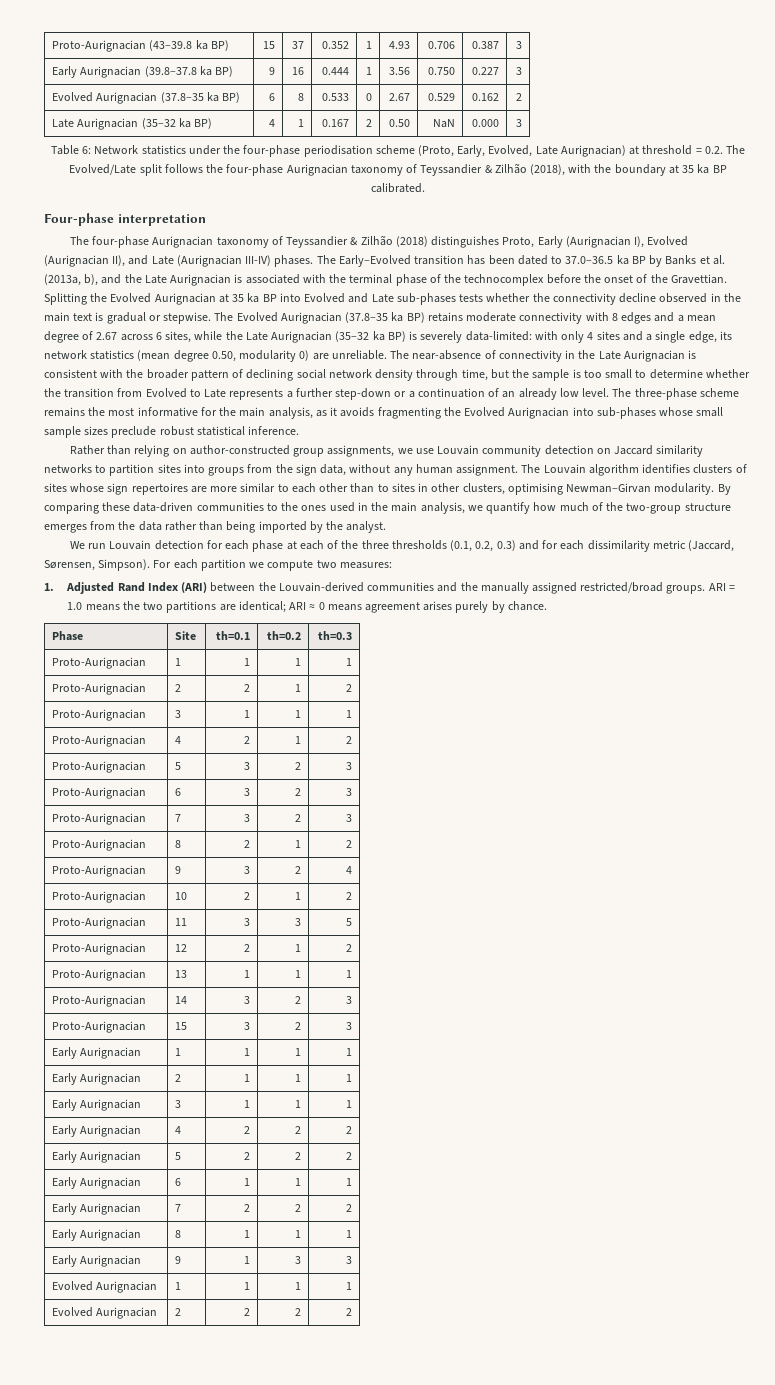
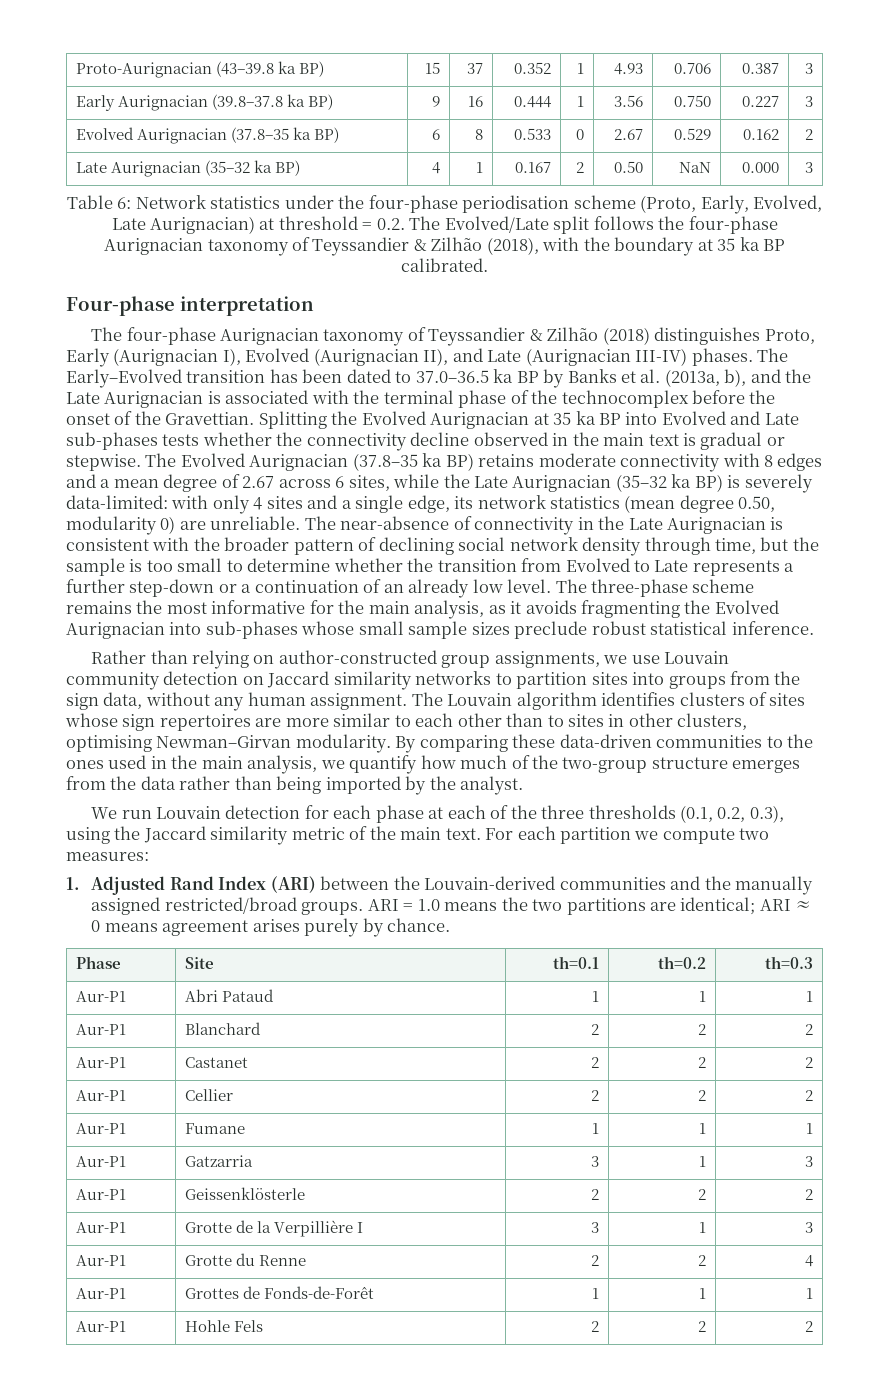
[496,540,735,552] [44,559,151,571] 0.3) and for each dissimilarity metric (Jaccard, Sørensen, Simpson). -> [749,805,784,823] [66,826,481,845] 0.3), using the Jaccard similarity metric of the main text.
[52,657,147,669] [175,658,182,666] [243,658,250,666] [294,658,301,666] [345,658,352,666] [52,683,147,695] [175,684,182,692] [243,684,250,692] [294,684,301,692] [345,684,352,692] [52,709,147,721] [175,710,182,718] [243,710,250,718] [294,710,301,718] [345,710,352,718] [52,735,147,747] [175,736,182,744] [243,736,250,744] [294,736,301,744] [345,736,352,744] [52,761,147,773] [175,762,182,770] [243,762,250,770] [294,762,301,770] [345,762,352,770] [52,787,147,799] [175,788,182,796] [243,788,250,796] [294,788,301,796] [345,788,352,796] [52,813,147,825] [175,814,182,822] [243,814,250,822] [294,814,301,822] [345,814,352,822] [52,839,147,851] [175,840,182,848] [243,840,250,848] [294,840,301,848] [345,840,352,848] [52,865,147,877] [175,866,182,874] [243,866,250,874] [294,866,301,874] [345,866,352,874] [52,891,147,903] [175,892,188,900] [243,892,250,900] [294,892,301,900] [345,892,352,900] [52,917,147,929] [175,918,188,926] [243,918,250,926] [294,918,301,926] [345,918,352,926] [52,943,147,955] [175,944,188,952] [243,944,250,952] [294,944,301,952] [345,944,352,952] [52,969,147,981] [175,970,188,978] [243,970,250,978] [294,970,301,978] [345,970,352,978] [52,995,147,1007] [175,996,188,1004] [243,996,250,1004] [294,996,301,1004] [345,996,352,1004] [52,1021,147,1033] [175,1022,188,1030] [243,1022,250,1030] [294,1022,301,1030] [345,1022,352,1030] [52,1047,142,1059] [175,1048,182,1056] [243,1048,250,1056] [294,1048,301,1056] [345,1048,352,1056] [52,1073,142,1085] [175,1074,182,1082] [243,1074,250,1082] [294,1074,301,1082] [345,1074,352,1082] [52,1099,142,1111] [175,1100,182,1108] [243,1100,250,1108] [294,1100,301,1108] [345,1100,352,1108] [52,1125,142,1137] [175,1126,182,1134] [243,1126,250,1134] [294,1126,301,1134] [345,1126,352,1134] [52,1151,142,1163] [175,1152,182,1160] [243,1152,250,1160] [294,1152,301,1160] [345,1152,352,1160] [52,1177,142,1189] [175,1178,182,1186] [243,1178,250,1186] [294,1178,301,1186] [345,1178,352,1186] [52,1203,142,1215] [175,1204,182,1212] [243,1204,250,1212] [294,1204,301,1212] [345,1204,352,1212] [52,1229,142,1241] [175,1230,182,1238] [243,1230,250,1238] [294,1230,301,1238] [345,1230,352,1238] [52,1255,142,1267] [175,1256,182,1264] [243,1256,250,1264] [294,1256,301,1264] [345,1256,352,1264] [52,1281,158,1293] [175,1282,182,1290] [243,1282,250,1290] [294,1282,301,1290] [345,1282,352,1290] [52,1307,158,1319] [175,1308,182,1316] Proto-Aurignacian | 1 | 1 | 1 | 1 // Proto-Aurignacian | 2 | 2 | 1 | 2 // Proto-Aurignacian | 3 | 1 | 1 | 1 // Proto-Aurignacian | 4 | 2 | 1 | 2 // Proto-Aurignacian | 5 | 3 | 2 | 3 // Proto-Aurignacian | 6 | 3 | 2 | 3 // Proto-Aurignacian | 7 | 3 | 2 | 3 // Proto-Aurignacian | 8 | 2 | 1 | 2 // Proto-Aurignacian | 9 | 3 | 2 | 4 // Proto-Aurignacian | 10 | 2 | 1 | 2 // Proto-Aurignacian | 11 | 3 | 3 | 5 // Proto-Aurignacian | 12 | 2 | 1 | 2 // Proto-Aurignacian | 13 | 1 | 1 | 1 // Proto-Aurignacian | 14 | 3 | 2 | 3 // Proto-Aurignacian | 15 | 3 | 2 | 3 // Early Aurignacian | 1 | 1 | 1 | 1 // Early Aurignacian | 2 | 1 | 1 | 1 // Early Aurignacian | 3 | 1 | 1 | 1 // Early Aurignacian | 4 | 2 | 2 | 2 // Early Aurignacian | 5 | 2 | 2 | 2 // Early Aurignacian | 6 | 1 | 1 | 1 // Early Aurignacian | 7 | 2 | 2 | 2 // Early Aurignacian | 8 | 1 | 1 | 1 // Early Aurignacian | 9 | 1 | 3 | 3 // Evolved Aurignacian | 1 | 1 | 1 | 1 // Evolved Aurignacian | 2 -> [75,991,126,1002] [184,989,274,1002] [592,991,600,1002] [699,991,707,1002] [806,991,814,1002] [75,1024,126,1035] [184,1022,261,1035] [591,1024,600,1035] [698,1024,707,1035] [805,1024,814,1035] [75,1057,126,1068] [184,1057,248,1068] [591,1057,600,1068] [698,1057,707,1068] [805,1057,814,1068] [75,1090,126,1101] [184,1089,233,1101] [591,1090,600,1101] [698,1090,707,1101] [805,1090,814,1101] [75,1123,126,1134] [184,1123,245,1134] [592,1123,600,1134] [699,1123,707,1134] [806,1123,814,1134] [75,1156,126,1167] [184,1155,253,1167] [591,1156,600,1167] [699,1156,707,1167] [805,1156,814,1167] [75,1189,126,1200] [184,1187,305,1200] [591,1189,600,1200] [698,1189,707,1200] [805,1189,814,1200] [75,1222,126,1233] [184,1220,363,1237] [591,1222,600,1233] [699,1222,707,1233] [805,1222,814,1233] [75,1255,126,1266] [184,1253,306,1266] [591,1255,600,1266] [698,1255,707,1266] [805,1255,814,1267] [75,1288,126,1299] [184,1286,374,1299] [592,1288,600,1299] [699,1288,707,1299] [806,1288,814,1299] [75,1321,126,1332] [184,1320,263,1332] Aur-P1 | Abri Pataud | 1 | 1 | 1 // Aur-P1 | Blanchard | 2 | 2 | 2 // Aur-P1 | Castanet | 2 | 2 | 2 // Aur-P1 | Cellier | 2 | 2 | 2 // Aur-P1 | Fumane | 1 | 1 | 1 // Aur-P1 | Gatzarria | 3 | 1 | 3 // Aur-P1 | Geissenklösterle | 2 | 2 | 2 // Aur-P1 | Grotte de la Verpillière I | 3 | 1 | 3 // Aur-P1 | Grotte du Renne | 2 | 2 | 4 // Aur-P1 | Grottes de Fonds-de-Forêt | 1 | 1 | 1 // Aur-P1 | Hohle Fels

